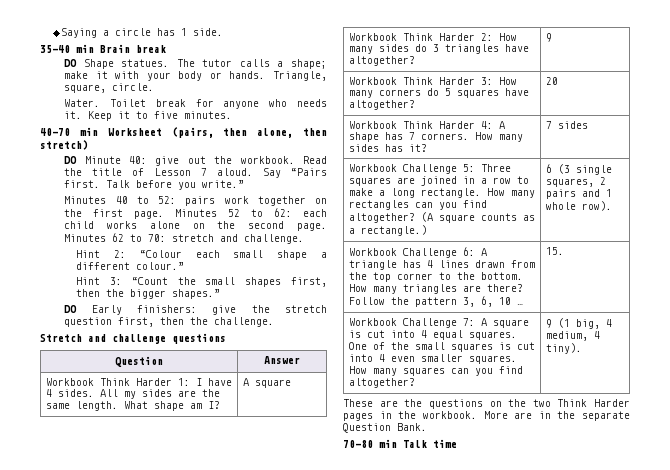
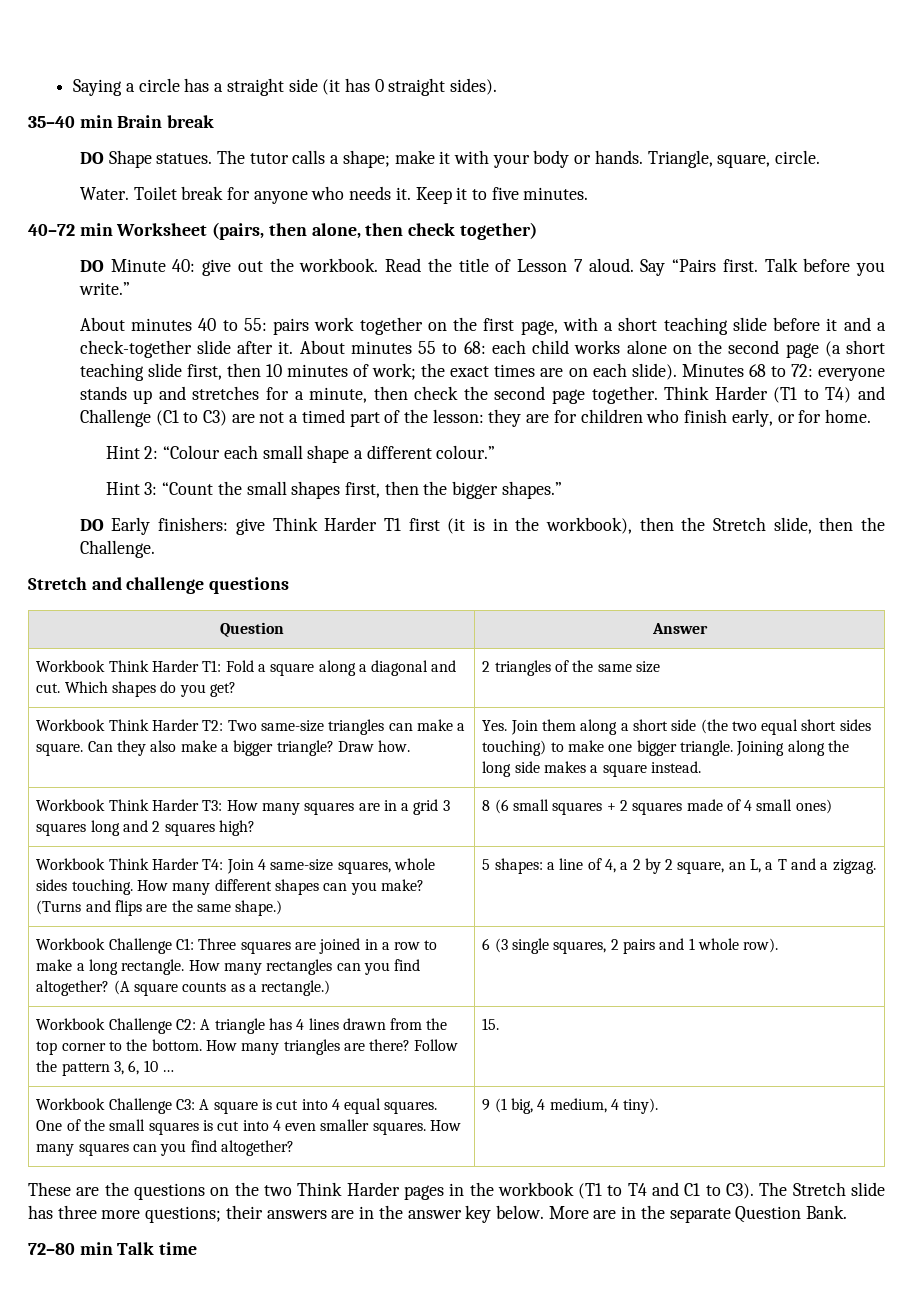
[181,28,224,36] 1 side. -> [214,78,498,96] a straight side (it has 0 straight sides).
[40,128,70,136] 40–70 -> [28,224,75,236] 40–72
[40,140,88,150] stretch) -> [408,222,537,240] check together)
[64,196,107,204] Minutes -> [79,317,193,331] About minutes
[158,196,177,204] 52: -> [243,318,267,331] 55:
[134,208,293,219] page. Minutes 52 to 62: -> [520,317,887,335] [79,340,486,358] page, with a short teaching slide before it and a check-together slide after it. About minutes 55 to 68:
[297,223,327,231] [64,233,305,244] page. Minutes 62 to 70: stretch and challenge. -> [785,340,886,358] [79,363,885,381] [79,386,886,404] [79,409,872,427] page (a short teaching slide first, then 10 minutes of work; the exact times are on each slide). Minutes 68 to 72: everyone stands up and stretches for a minute, then check the second page together. Think Harder (T1 to T4) and Challenge (C1 to C3) are not a timed part of the lesson: they are for children who finish early, or for home.
[251,305,327,313] [64,317,275,327] the stretch question first, then the challenge. -> [272,517,886,534] [79,540,155,558] Think Harder T1 first (it is in the workbook), then the Stretch slide, then the Challenge.
[177,378,232,386] [45,389,220,399] [45,401,220,411] [242,378,291,388] [348,33,517,41] [348,44,529,54] [348,56,415,66] [545,33,552,42] [348,77,517,85] [348,88,529,98] [348,100,415,110] [545,77,558,85] [348,121,505,129] [348,132,523,142] [348,144,427,152] [545,121,588,129] [348,164,475,174] 1: I have 4 sides. All my sides are the same length. What shape am I? | A square // Workbook Think Harder 2: How many sides do 3 triangles have altogether? | 9 // Workbook Think Harder 3: How many corners do 5 squares have altogether? | 20 // Workbook Think Harder 4: A shape has 7 corners. How many sides has it? | 7 sides // Workbook Challenge 5: -> [202,660,457,676] [36,681,236,697] [482,660,660,676] [36,719,466,735] [36,740,411,756] [482,719,871,735] [482,740,849,756] [482,761,701,777] [36,799,450,815] [36,820,255,836] [482,799,832,815] [36,858,435,874] [36,879,424,895] [36,900,283,916] [482,858,876,874] [36,938,194,954] T1: Fold a square along a diagonal and cut. Which shapes do you get? | 2 triangles of the same size // Workbook Think Harder T2: Two same-size triangles can make a square. Can they also make a bigger triangle? Draw how. | Yes. Join them along a short side (the two equal short sides touching) to make one bigger triangle. Joining along the long side makes a square instead. // Workbook Think Harder T3: How many squares are in a grid 3 squares long and 2 squares high? | 8 (6 small squares + 2 squares made of 4 small ones) // Workbook Think Harder T4: Join 4 same-size squares, whole sides touching. How many different shapes can you make? (Turns and flips are the same shape.) | 5 shapes: a line of 4, a 2 by 2 square, an L, a T and a zigzag. // Workbook Challenge C1:
[462,247,475,256] 6: -> [175,1019,196,1030] C2:
[462,318,475,326] 7: -> [175,1099,195,1110] C3:
[422,411,477,419] workbook. -> [497,1182,886,1199] [28,1205,544,1223] workbook (T1 to T4 and C1 to C3). The Stretch slide has three more questions; their answers are in the answer key below.
[343,440,373,448] 70–80 -> [28,1243,75,1255] 72–80

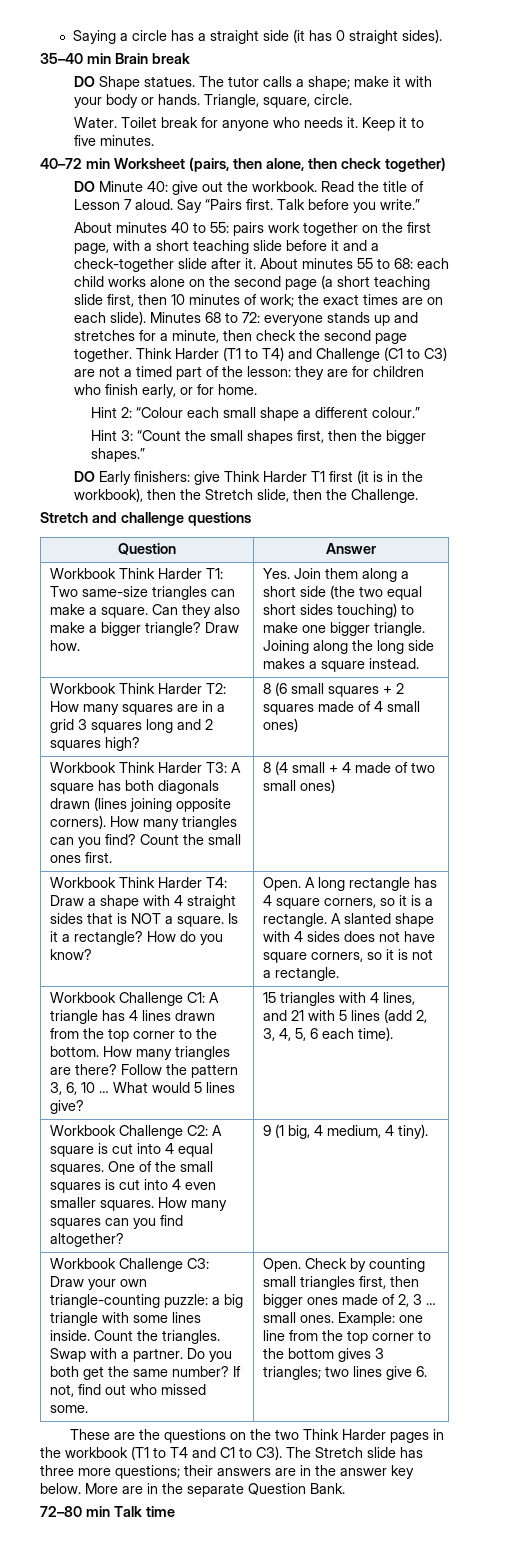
[225,660,457,676] [36,681,236,697] [482,660,660,676] [36,719,224,731] Fold a square along a diagonal and cut. Which shapes do you get? | 2 triangles of the same size // Workbook Think Harder T2: -> (224, 573) none
[202,800,223,811] T3: -> [206,683,227,694] T2:
[202,858,435,874] [36,879,424,895] [36,900,283,916] [482,858,876,874] [36,938,438,954] [36,959,421,975] [36,980,331,996] [482,938,779,954] [36,1018,196,1034] T4: Join 4 same-size squares, whole sides touching. How many different shapes can you make? (Turns and flips are the same shape.) | 5 shapes: a line of 4, a 2 by 2 square, an L, a T and a zigzag. // Workbook Challenge C1: Three squares are joined in a row to make a long rectangle. How many rectangles can you find altogether? (A square counts as a rectangle.) | 6 (3 single squares, 2 pairs and 1 whole row). // Workbook Challenge C2: -> [206,762,242,773] [50,780,220,794] [50,797,232,812] [50,815,238,830] [50,834,242,848] [50,852,113,863] [263,761,436,775] [263,779,336,793] [50,877,228,888] [50,895,237,909] [50,913,239,927] [50,931,224,945] [50,949,93,960] [263,877,438,891] [263,895,434,909] [263,913,435,927] [263,931,436,942] [263,949,434,963] [263,967,340,981] [50,992,206,1006] T3: A square has both diagonals drawn (lines joining opposite corners). How many triangles can you find? Count the small ones first. | 8 (4 small + 4 made of two small ones) // Workbook Think Harder T4: Draw a shape with 4 straight sides that is NOT a square. Is it a rectangle? How do you know? | Open. A long rectangle has 4 square corners, so it is a rectangle. A slanted shape with 4 sides does not have square corners, so it is not a rectangle. // Workbook Challenge C1:
[482,1018,500,1030] [36,1098,195,1114] | 15. // Workbook Challenge C3: -> [113,1082,236,1093] [50,1100,85,1114] [263,992,416,1006] [263,1009,428,1023] [263,1027,394,1041] [50,1125,209,1139] What would 5 lines give? | 15 triangles with 4 lines, and 21 with 5 lines (add 2, 3, 4, 5, 6 each time). // Workbook Challenge C2:
(659, 1106) none -> [50,1258,210,1272] [50,1276,148,1290] [50,1294,244,1308] [50,1312,202,1326] [50,1330,221,1344] [50,1348,233,1362] [50,1366,242,1380] [50,1384,207,1397] [50,1405,89,1413] [263,1258,426,1272] [263,1276,420,1290] [263,1294,437,1308] [263,1312,424,1326] [263,1330,432,1344] [263,1348,385,1362] [263,1366,428,1380] // Workbook Challenge C3: Draw your own triangle-counting puzzle: a big triangle with some lines inside. Count the triangles. Swap with a partner. Do you both get the same number? If not, find out who missed some. | Open. Check by counting small triangles first, then bigger ones made of 2, 3 … small ones. Example: one line from the top corner to the bottom gives 3 triangles; two lines give 6.

